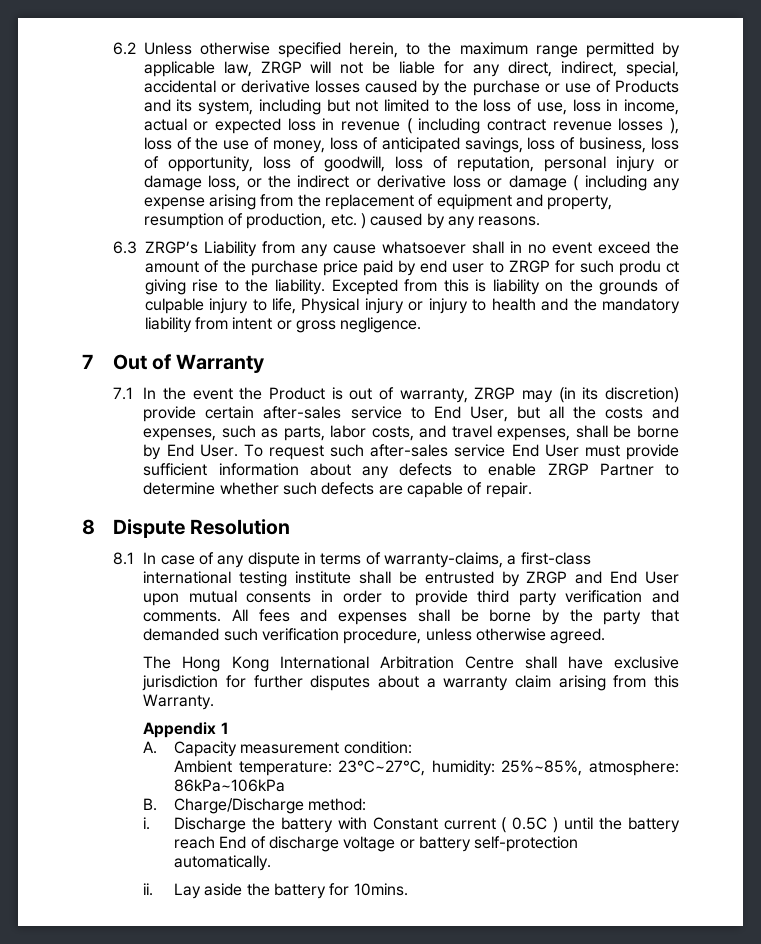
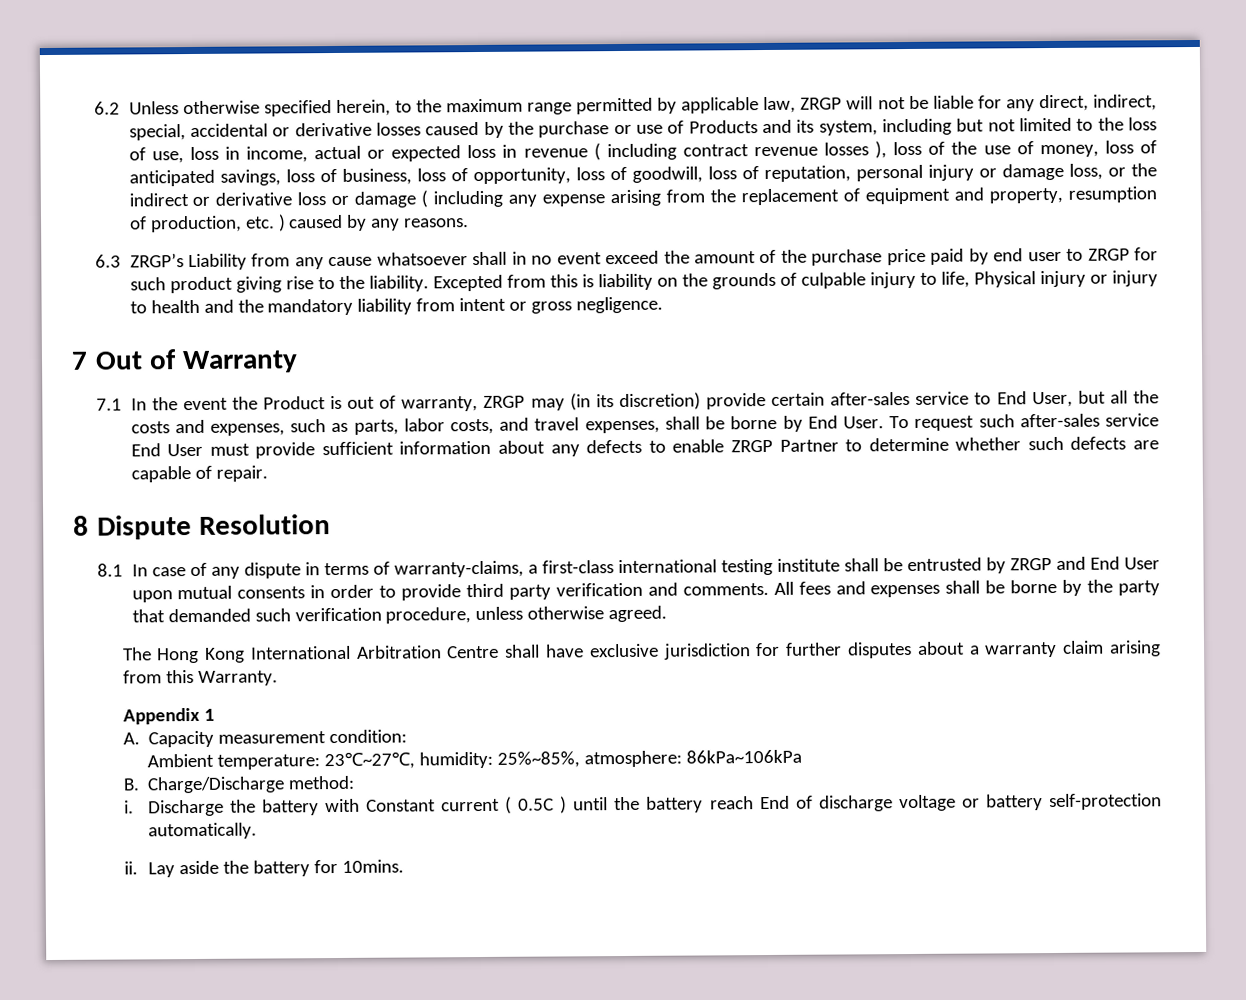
[618,260,680,276] produ ct -> [169,276,233,294] product

